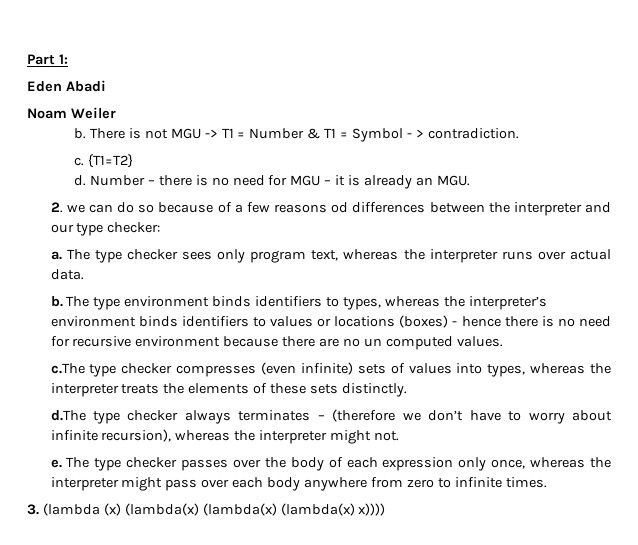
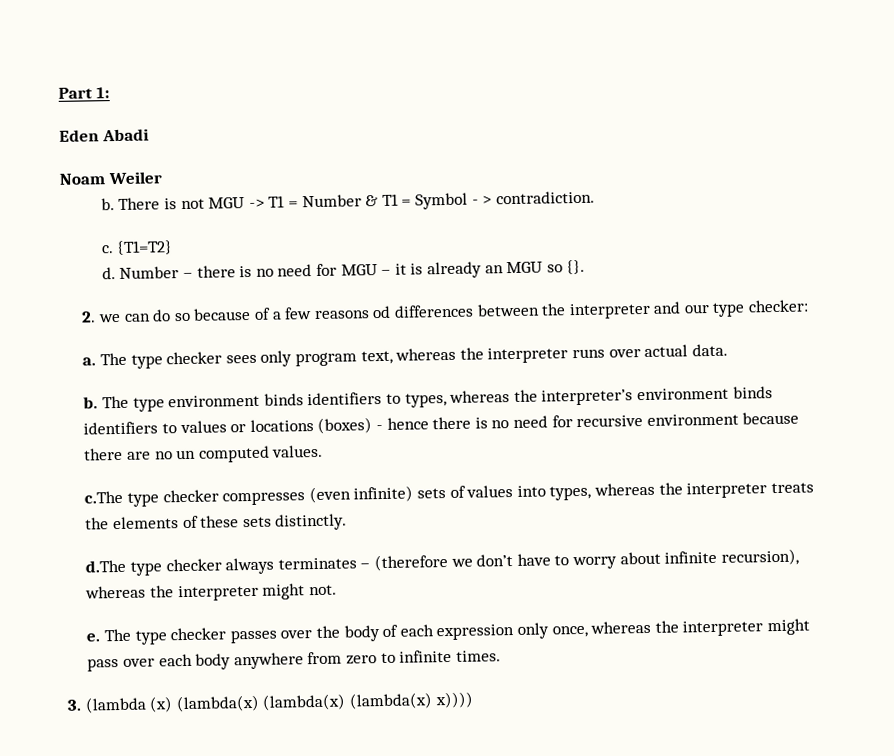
[436,175,470,186] MGU. -> [506,259,586,275] MGU so {}.

